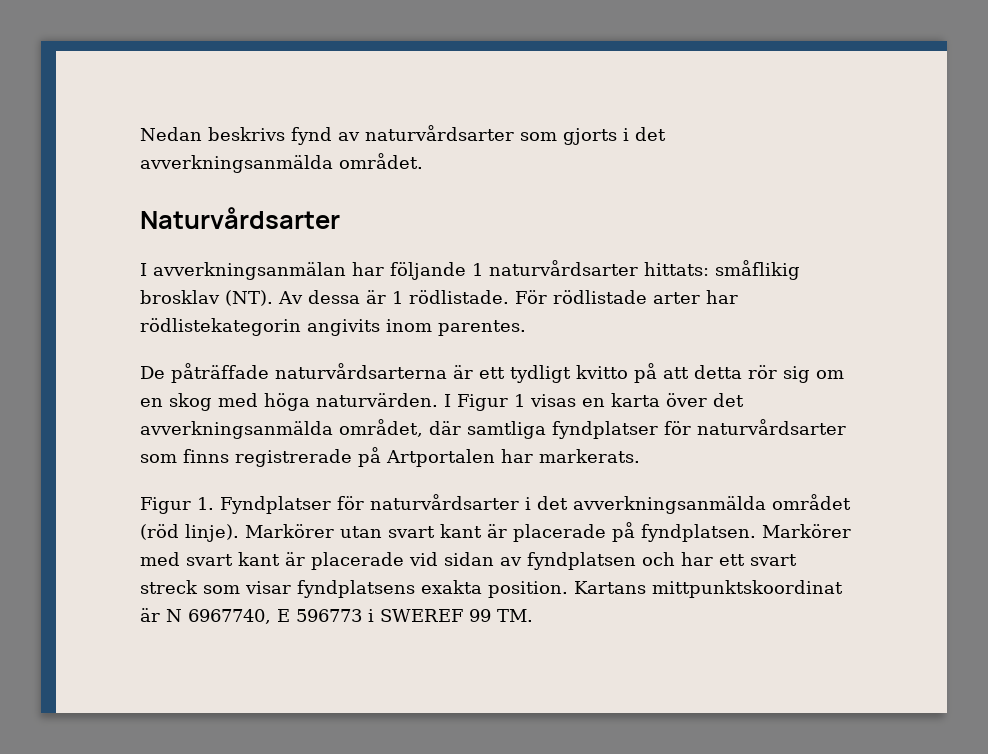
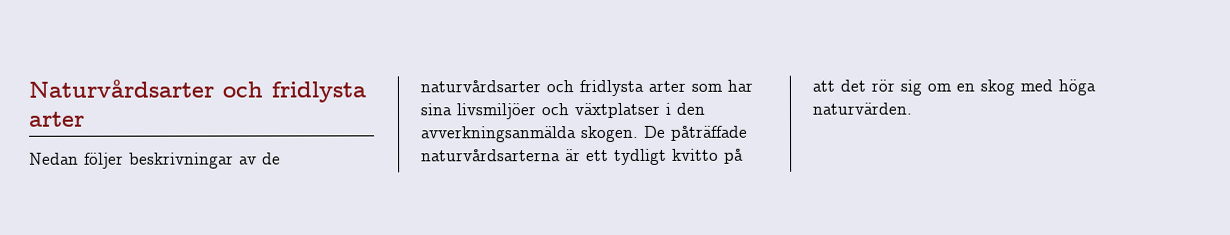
[140,125,666,145] [140,153,423,173] [140,207,340,229] [140,260,800,280] [140,290,738,306] [140,318,526,336] Nedan beskrivs fynd av naturvårdsarter som gjorts i det avverkningsanmälda området. // Naturvårdsarter // I avverkningsanmälan har följande 1 naturvårdsarter hittats: småflikig brosklav (NT). Av dessa är 1 rödlistade. För rödlistade arter har rödlistekategorin angivits inom parentes. // -> [28,79,366,103] [28,111,85,127] [29,152,281,169] [420,79,753,97] [420,102,705,120] [421,125,639,143] Naturvårdsarter och fridlysta arter // Nedan följer beskrivningar av de naturvårdsarter och fridlysta arter som har sina livsmiljöer och växtplatser i den avverkningsanmälda skogen.
[694,365,742,379] detta -> [840,79,866,92] det
[444,393,744,411] [140,419,846,439] [140,447,640,467] [140,494,851,514] [140,522,851,542] [140,552,797,570] [140,580,843,598] [140,608,533,624] I Figur 1 visas en karta över det avverkningsanmälda området, där samtliga fyndplatser för naturvårdsarter som finns registrerade på Artportalen har markerats. // Figur 1. Fyndplatser för naturvårdsarter i det avverkningsanmälda området (röd linje). Markörer utan svart kant är placerade på fyndplatsen. Markörer med svart kant är placerade vid sidan av fyndplatsen och har ett svart streck som visar fyndplatsens exakta position. Kartans mittpunktskoordinat är N 6967740, E 596773 i SWEREF 99 TM. -> (912, 108) none

